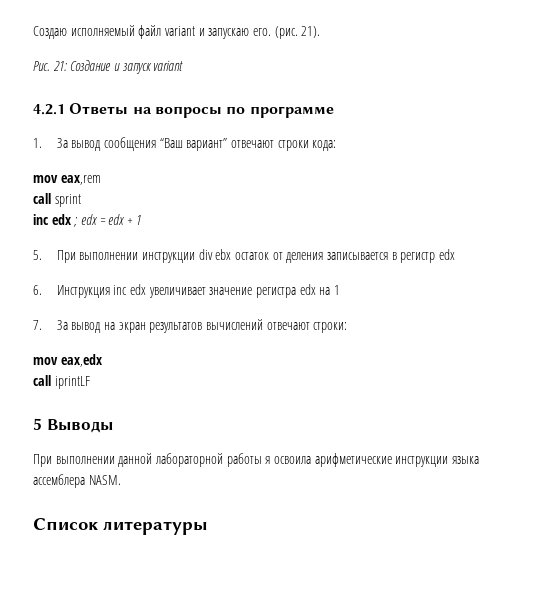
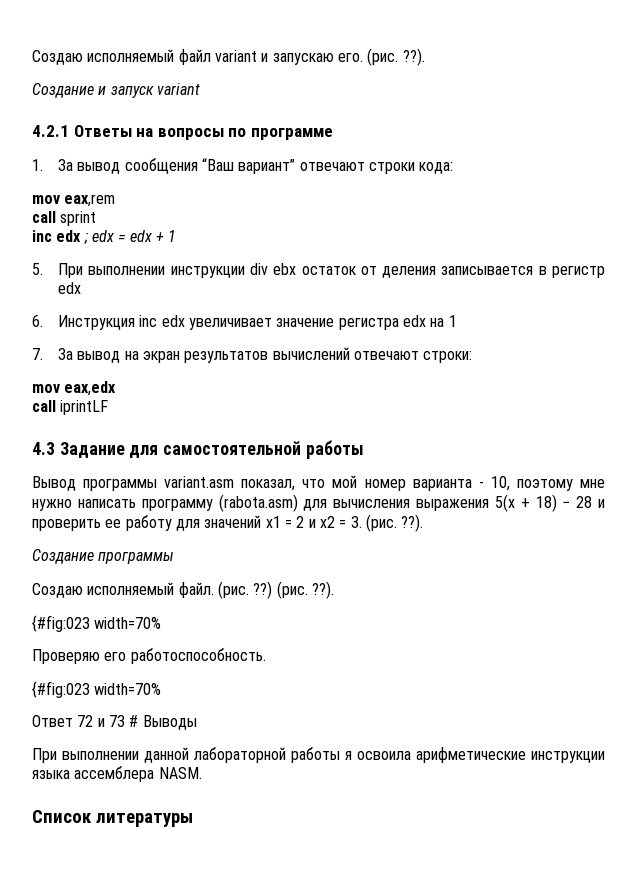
[301,26,321,38] [33,61,67,71] 21). // Рис. 21: -> [402,48,425,66] ??). //
[33,418,42,430] 5 -> [32,440,364,459] [32,475,606,491] [32,494,605,512] [32,514,424,532] [32,549,175,564] [32,581,334,599] [32,615,162,632] [32,648,266,664] [32,681,162,698] [32,715,139,727] 4.3 Задание для самостоятельной работы // Вывод программы variant.asm показал, что мой номер варианта - 10, поэтому мне нужно написать программу (rabota.asm) для вычисления выражения 5(x + 18) − 28 и проверить ее работу для значений х1 = 2 и х2 = 3. (рис. ??). // Создание программы // Создаю исполняемый файл. (рис. ??) (рис. ??). // {#fig:023 width=70% // Проверяю его работоспособность. // {#fig:023 width=70% // Ответ 72 и 73 #

